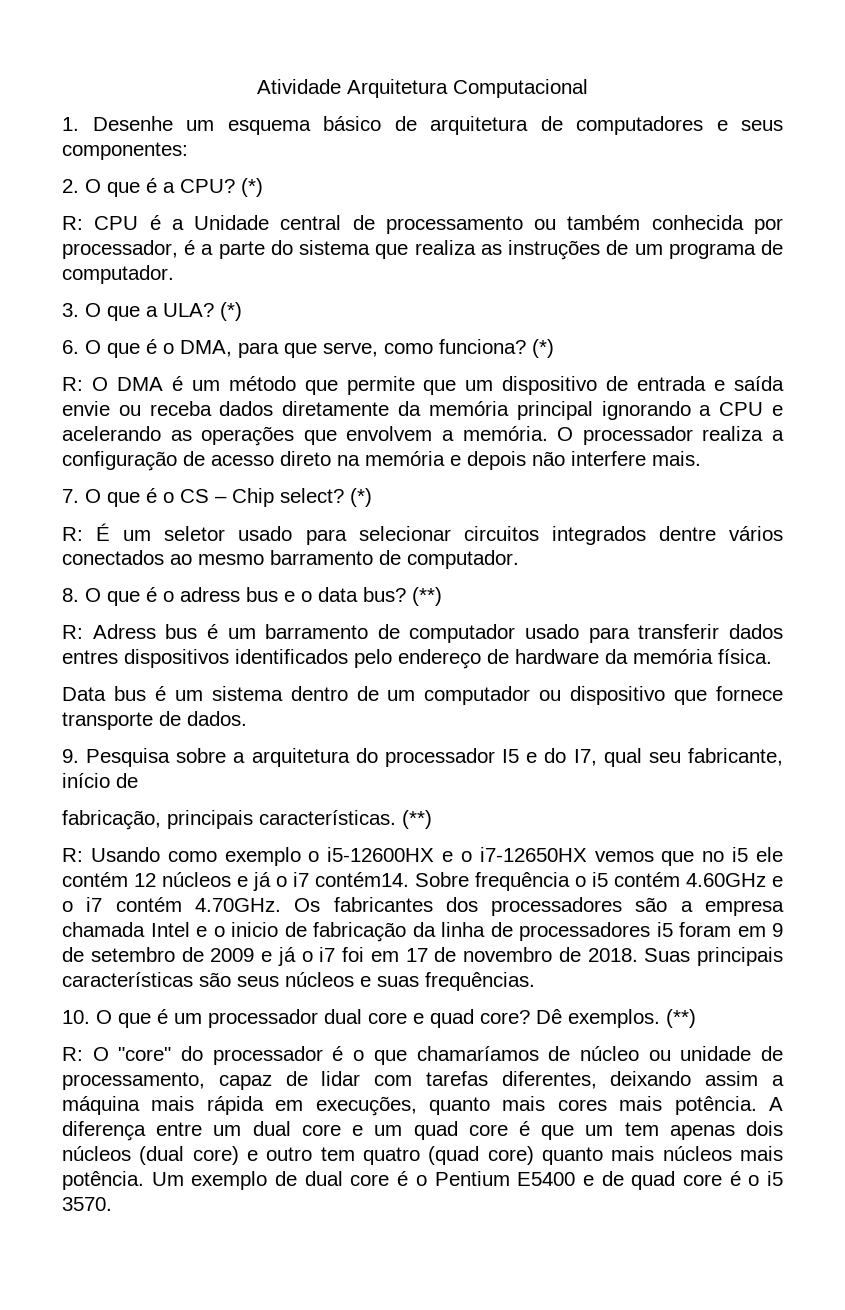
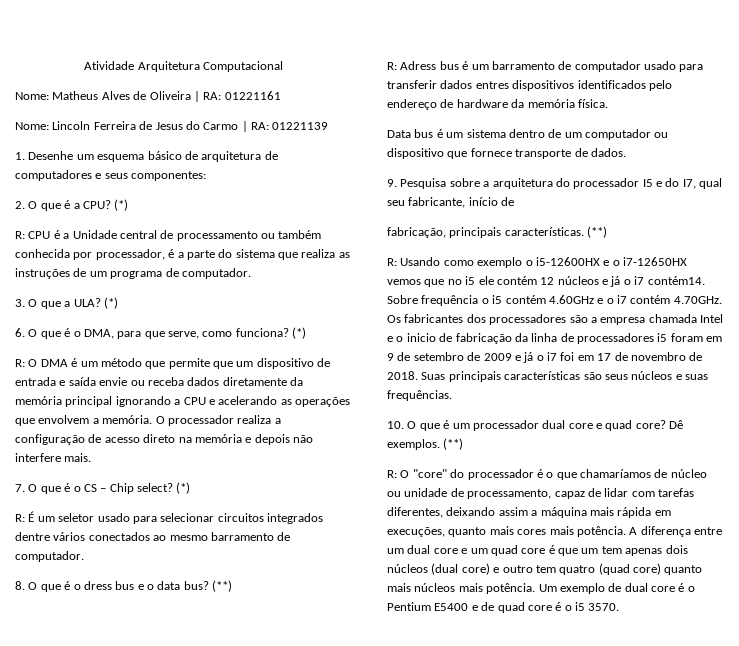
(588, 88) none -> [15,91,281,102] [15,121,329,132] // Nome: Matheus Alves de Oliveira | RA: 01221161 // Nome: Lincoln Ferreira de Jesus do Carmo | RA: 01221139
[180,587,240,602] adress -> [83,581,112,590] dress

